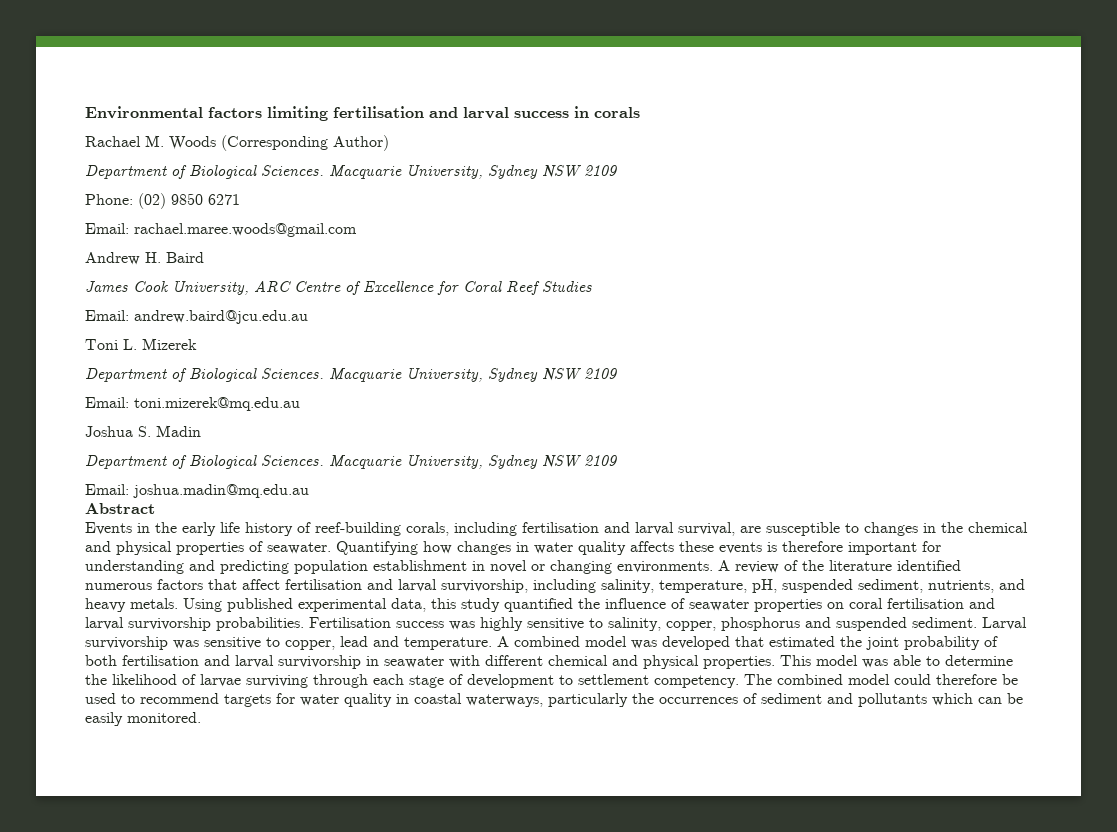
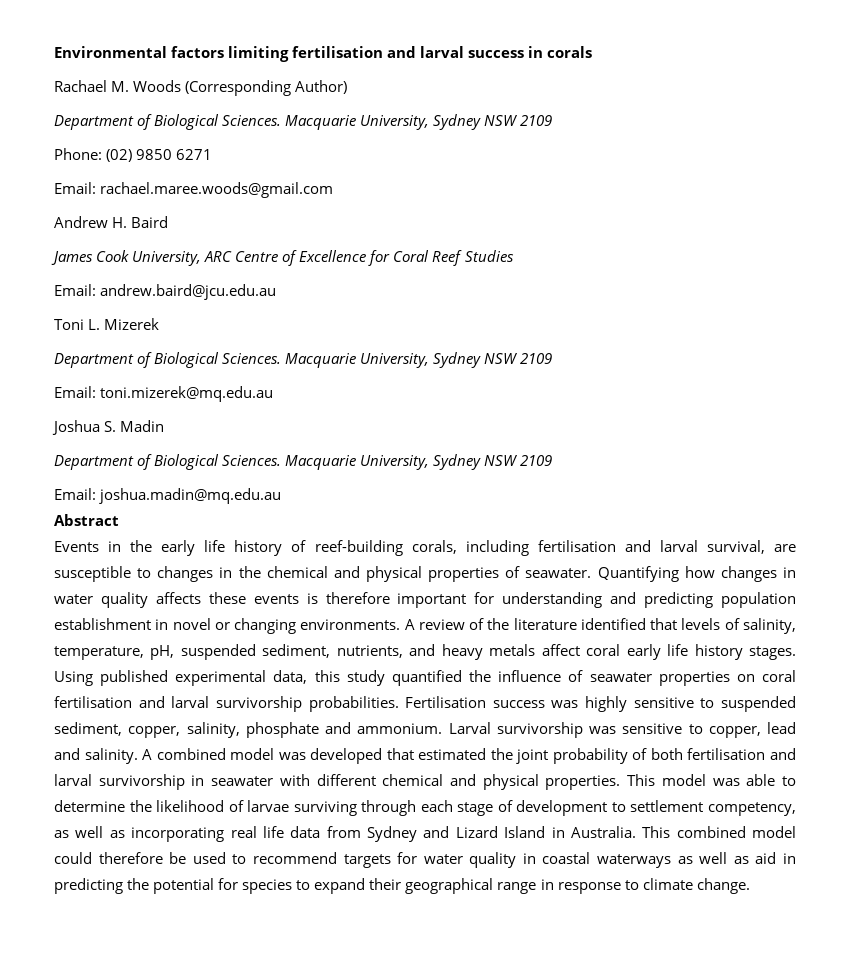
[85,579,596,593] numerous factors that affect fertilisation and larval survivorship, including -> [650,618,740,630] that levels of
[130,598,178,609] metals. -> [489,644,796,660] metals affect coral early life history stages.
[608,617,977,631] salinity, copper, phosphorus and suspended sediment. -> [721,696,796,712] [54,722,443,738] suspended sediment, copper, salinity, phosphate and ammonium.
[404,637,492,650] temperature. -> [84,748,138,764] salinity.
[654,674,772,688] competency. The -> [708,802,797,816] [54,826,671,842] competency, as well as incorporating real life data from Sydney and Lizard Island in Australia. This
[466,693,1023,707] [85,712,201,726] waterways, particularly the occurrences of sediment and pollutants which can be easily monitored. -> [597,852,797,868] [54,878,750,894] waterways as well as aid in predicting the potential for species to expand their geographical range in response to climate change.

